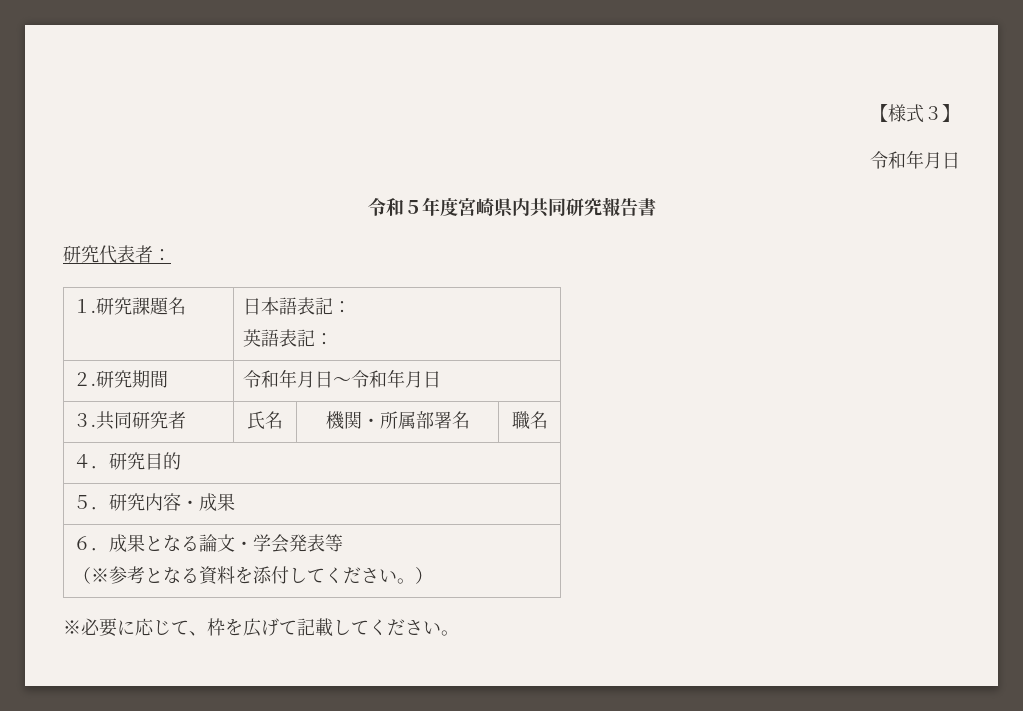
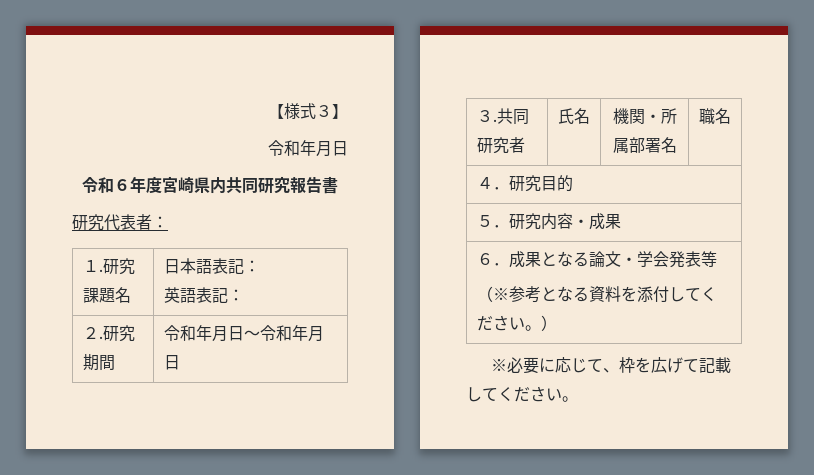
[403,200,422,214] ５ -> [114,179,130,191] ６

